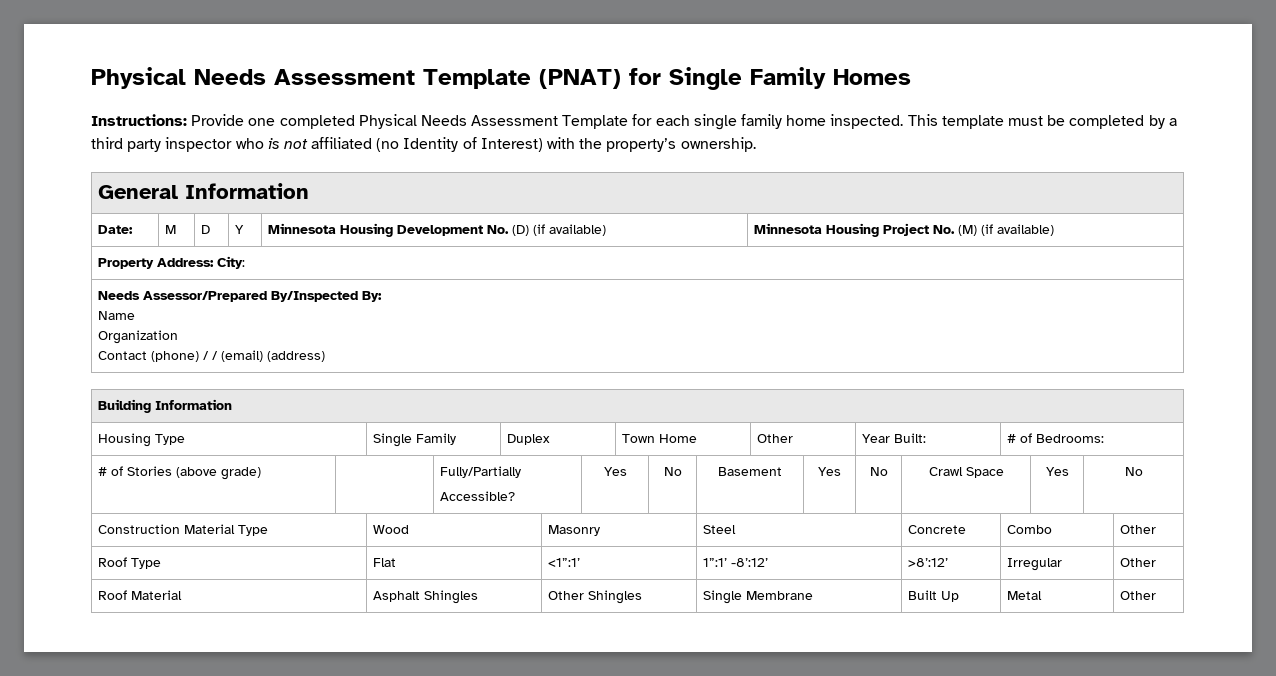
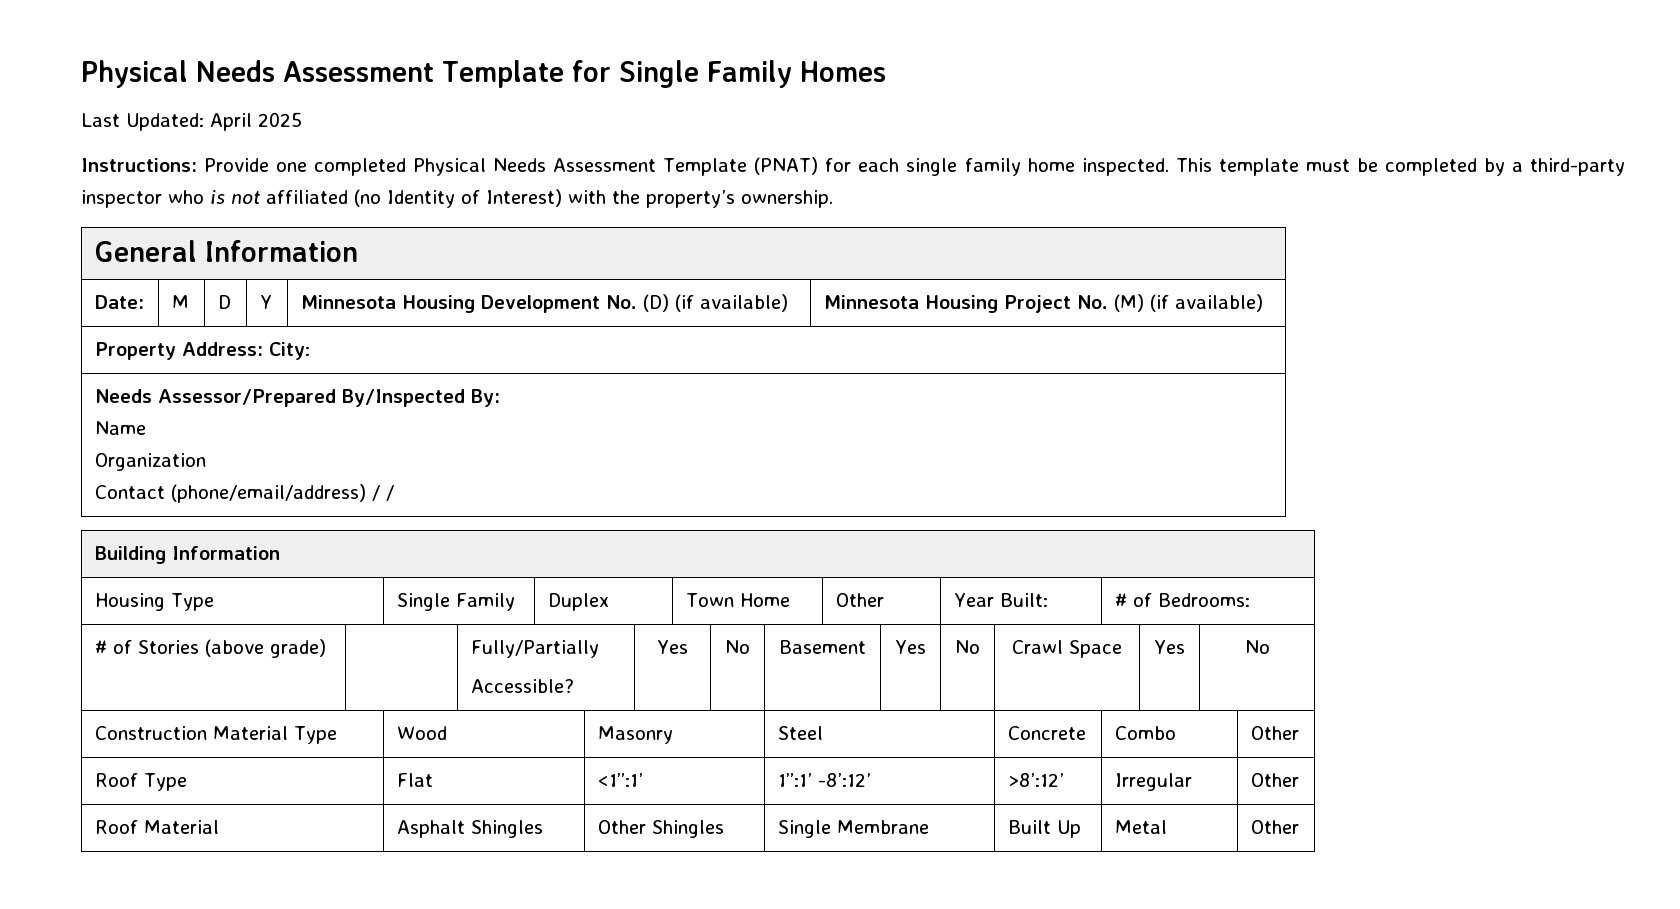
[91,67,621,89] Physical Needs Assessment Template (PNAT) -> [81,60,564,88] Physical Needs Assessment Template
(911, 77) none -> [81,112,302,131] // Last Updated: April 2025
(629, 122) none -> [754,157,819,175] (PNAT)
[91,137,162,152] third party -> [1530,158,1625,176] third-party
[151,351,200,362] (phone) -> [170,484,366,503] (phone/email/address)
[221,350,326,362] (email) (address) -> (394, 493) none

